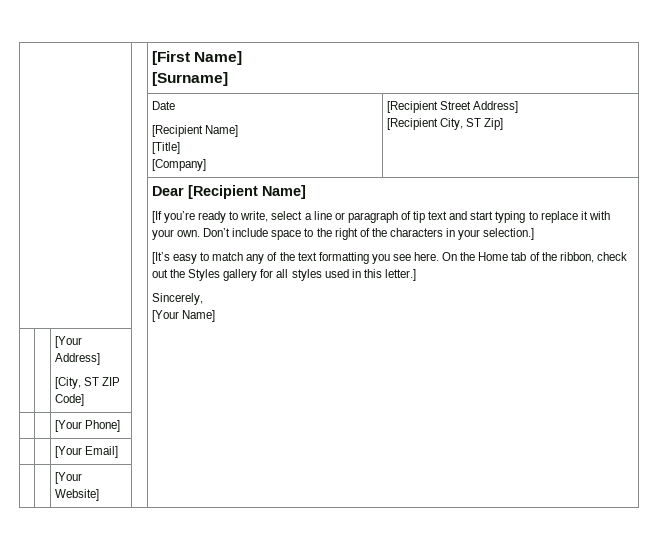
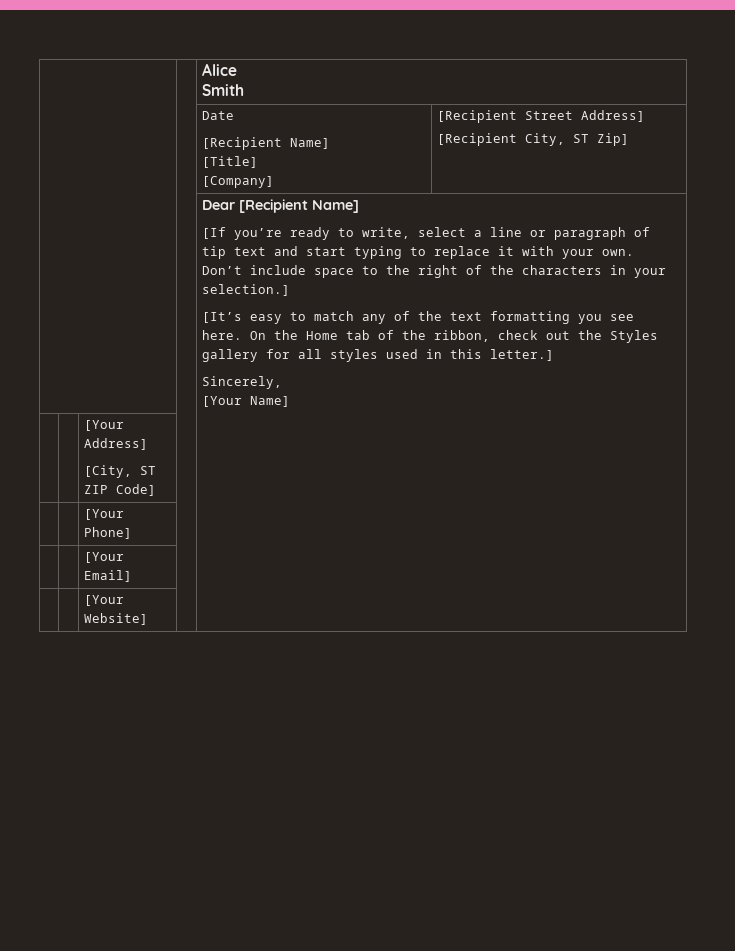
[151,51,243,65] [151,72,228,86] | | [First Name] // [Surname] -> [202,63,238,76] [202,84,245,96] | | Alice // Smith

